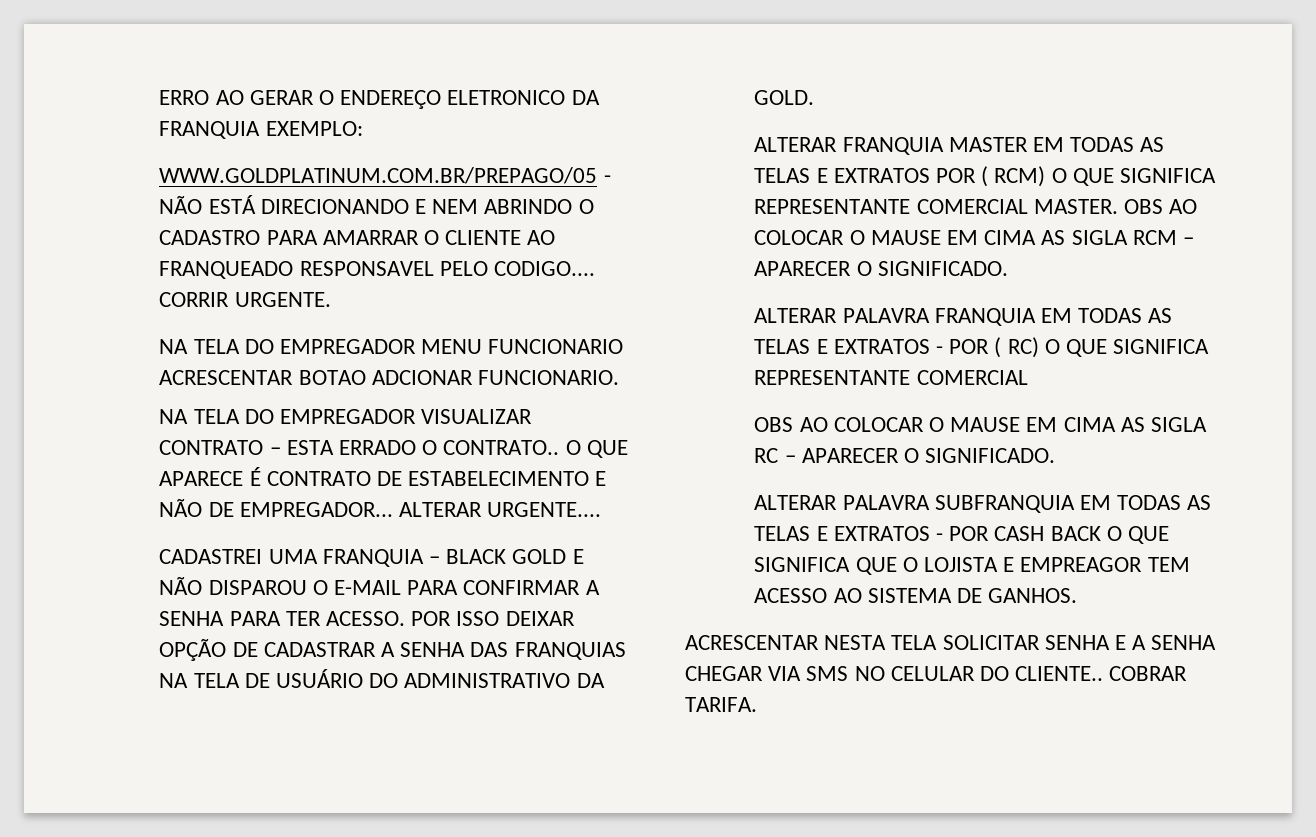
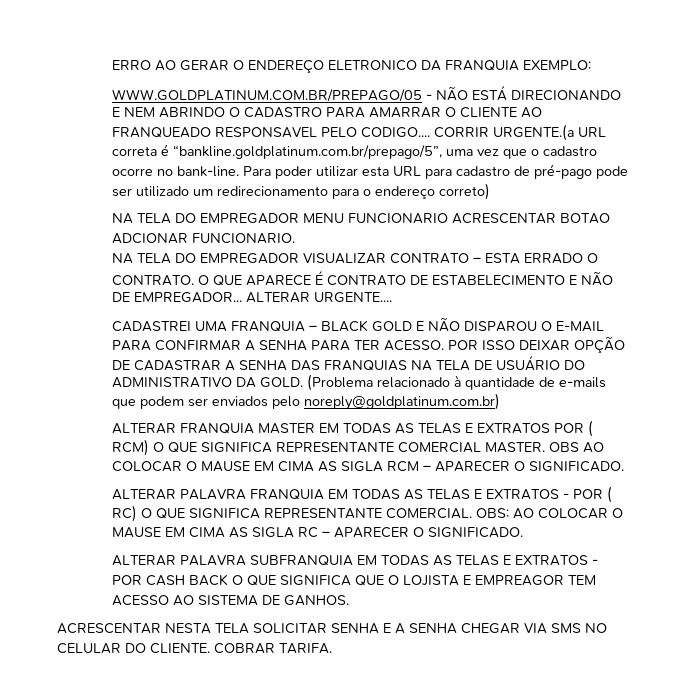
[234,292,331,307] URGENTE. -> [493,124,607,141] [112,144,598,159] [112,164,629,179] [112,183,491,200] URGENTE.(a URL correta é “bankline.goldplatinum.com.br/prepago/5”, uma vez que o cadastro ocorre no bank-line. Para poder utilizar esta URL para cadastro de pré-pago pode ser utilizado um redirecionamento para o endereço correto)
[443,440,560,455] CONTRATO.. -> [112,275,195,286] CONTRATO.
(815, 97) none -> [307,374,607,391] [112,393,501,410] (Problema relacionado à quantidade de e-mails que podem ser enviados pelo noreply@goldplatinum.com.br)
[916,370,1028,385] [754,417,794,432] COMERCIAL // OBS -> [386,508,510,519] COMERCIAL. OBS:
[1015,666,1104,681] CLIENTE.. -> [150,643,210,654] CLIENTE.

